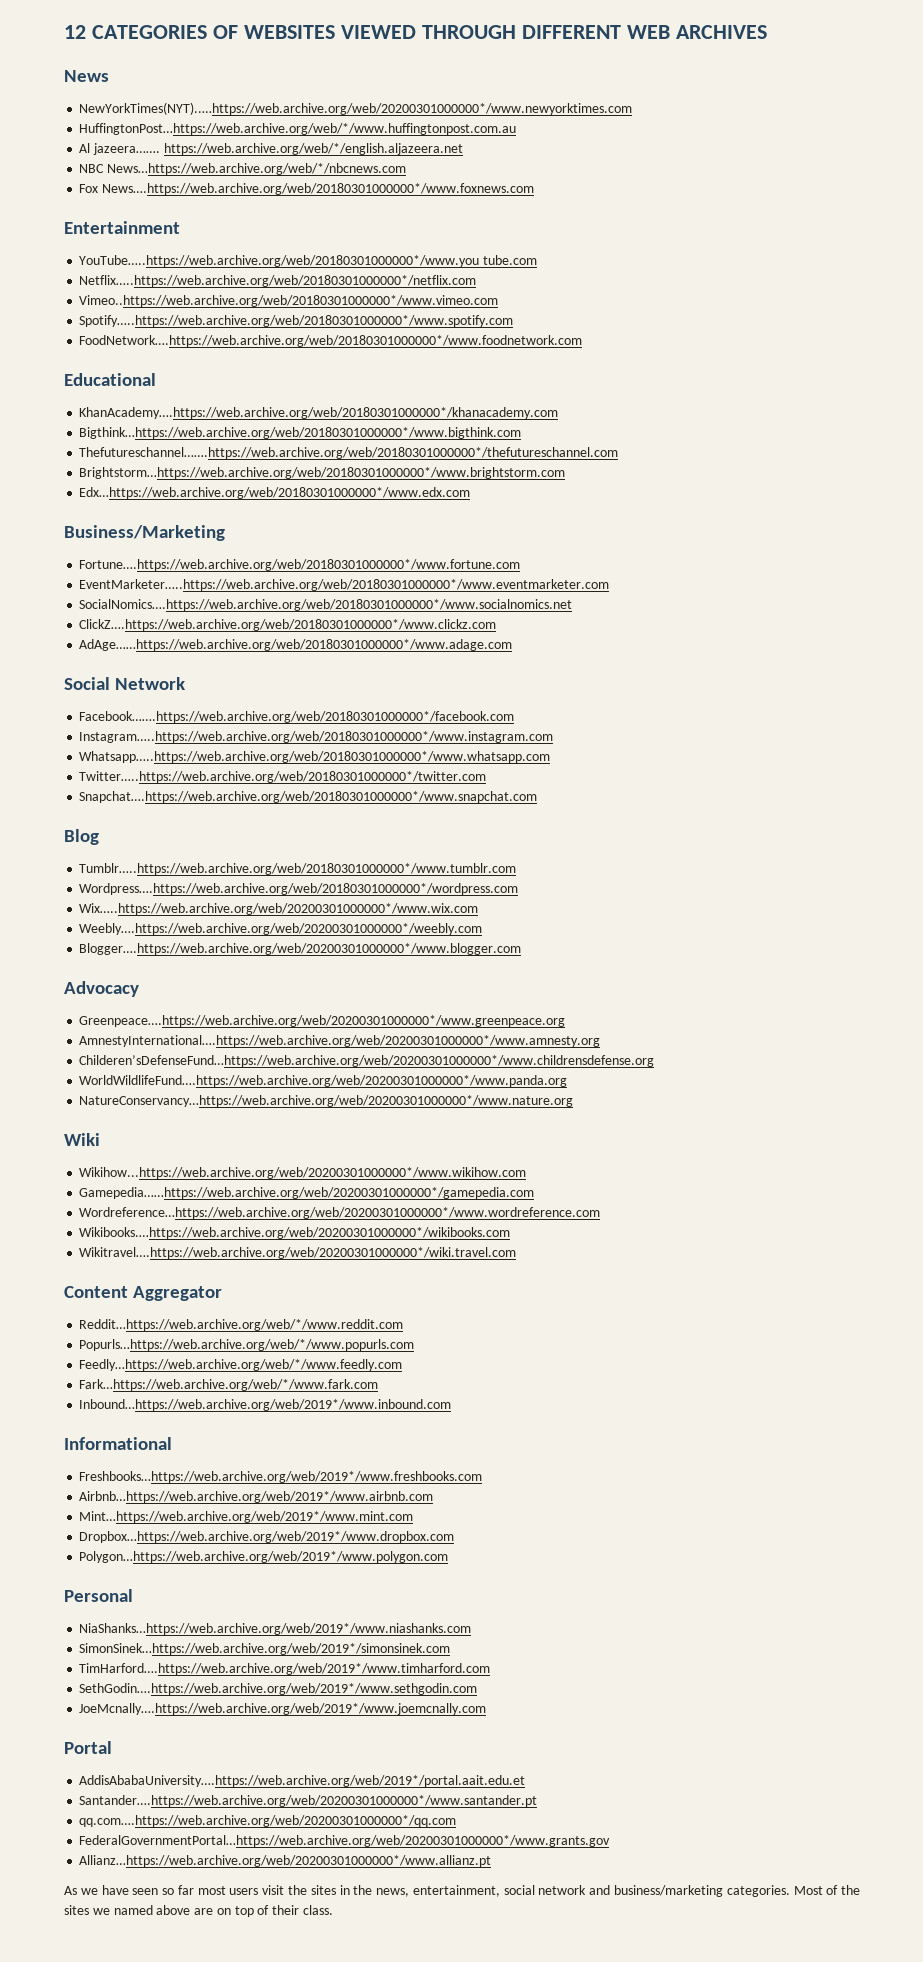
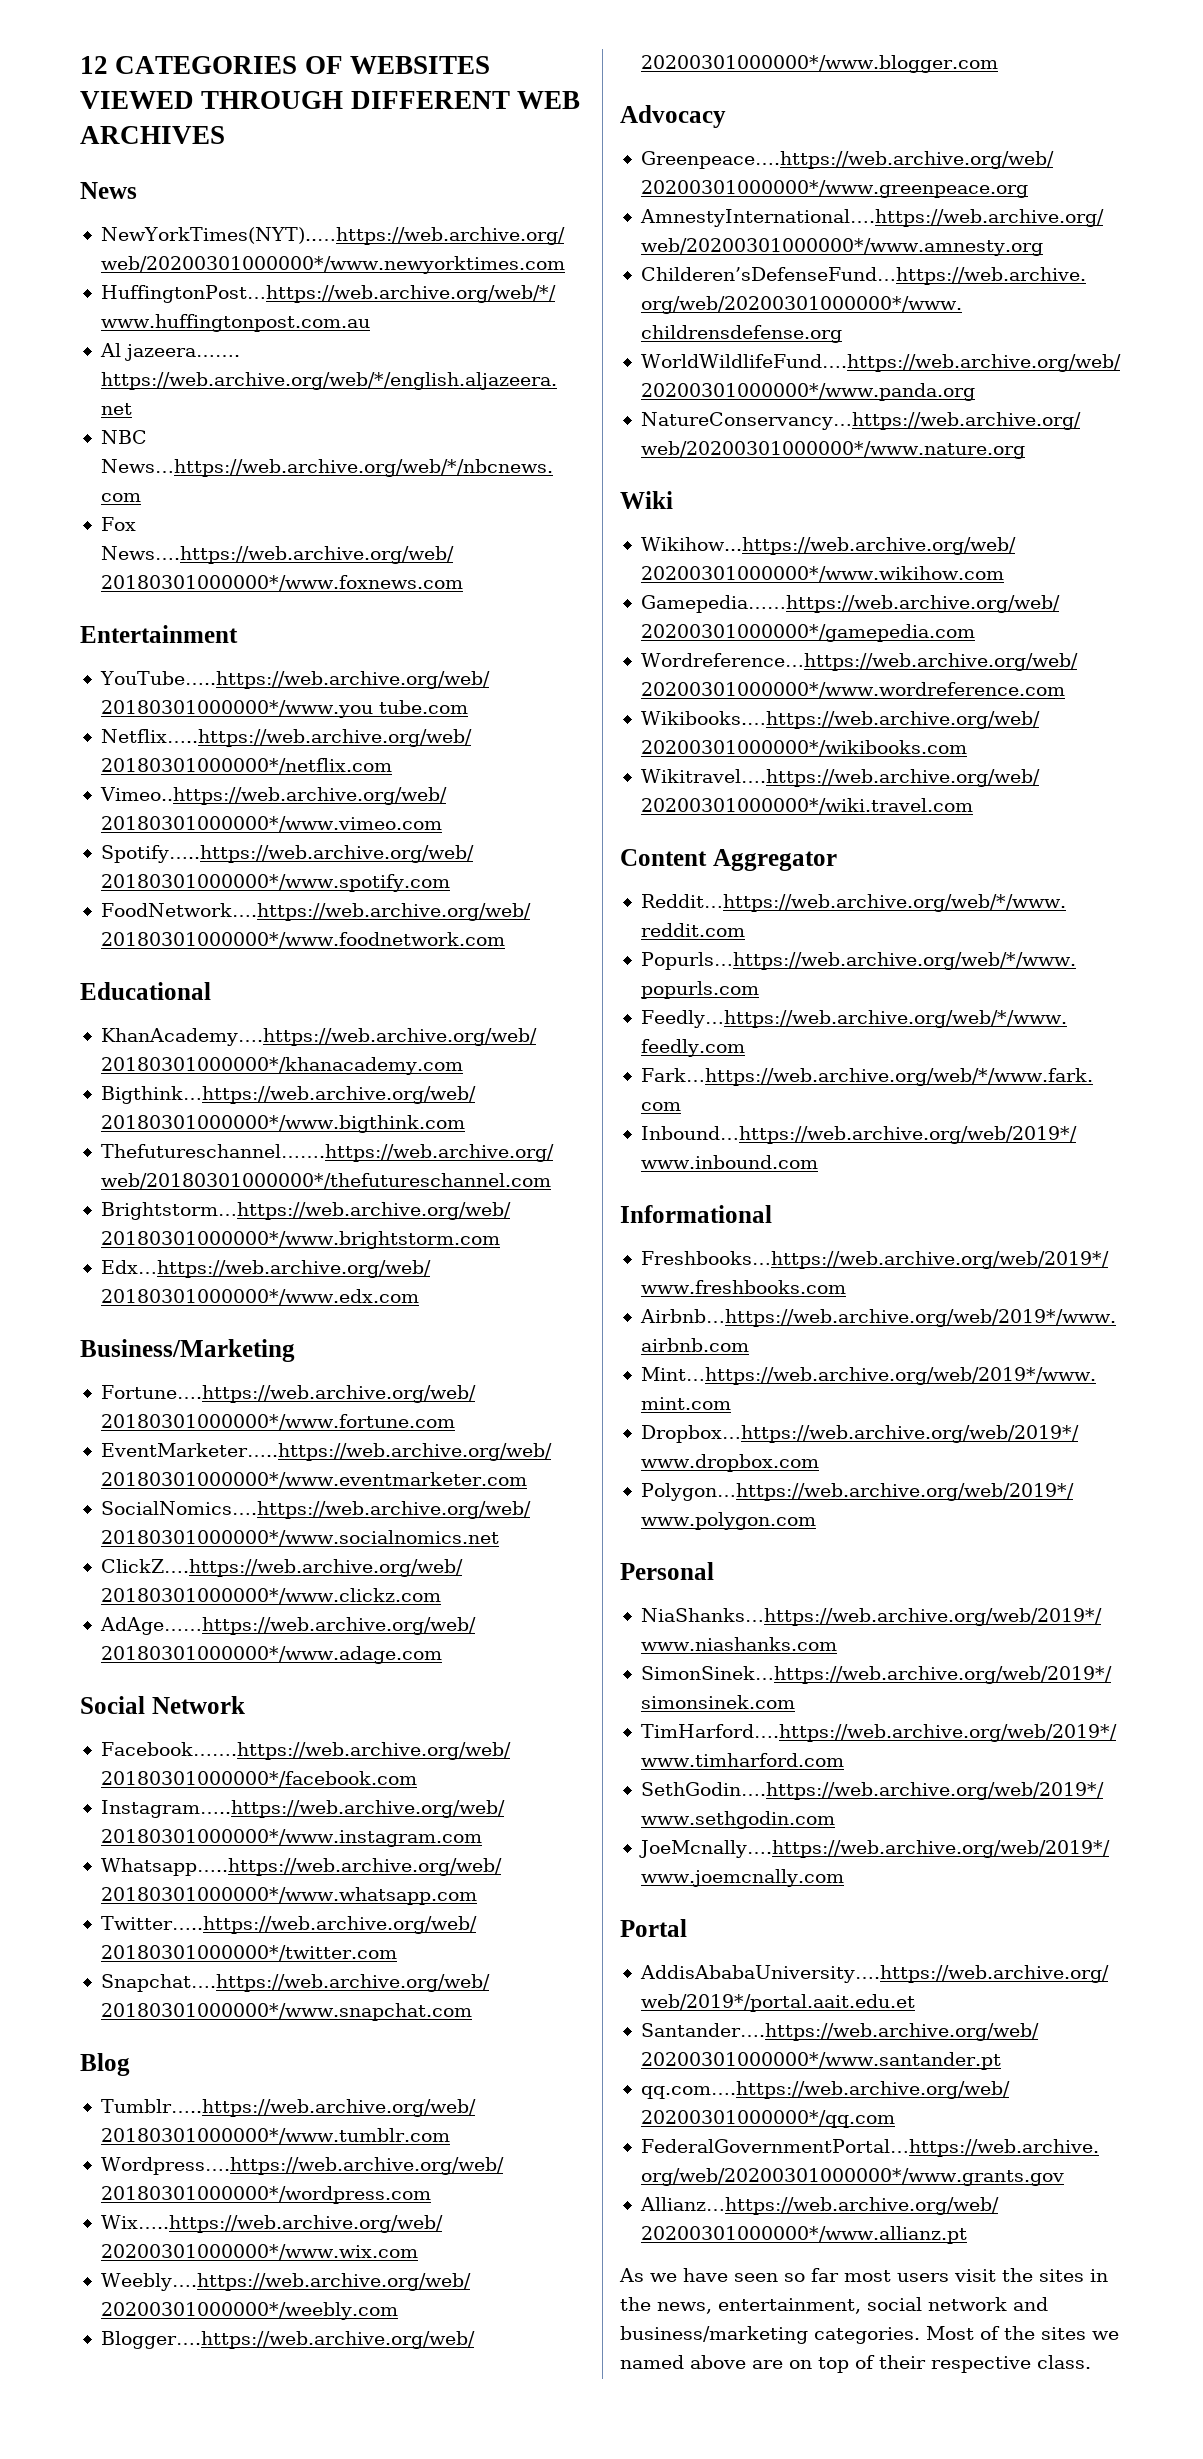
(300, 1910) none -> [931,2356,1031,2373] respective

